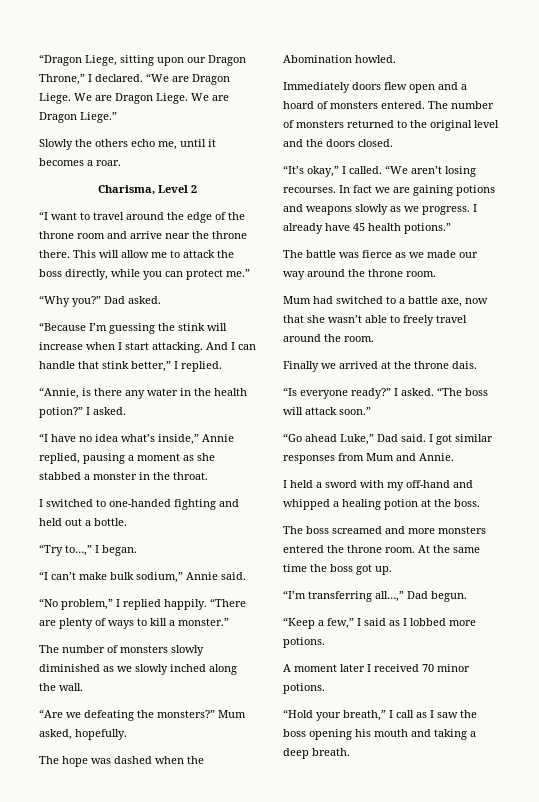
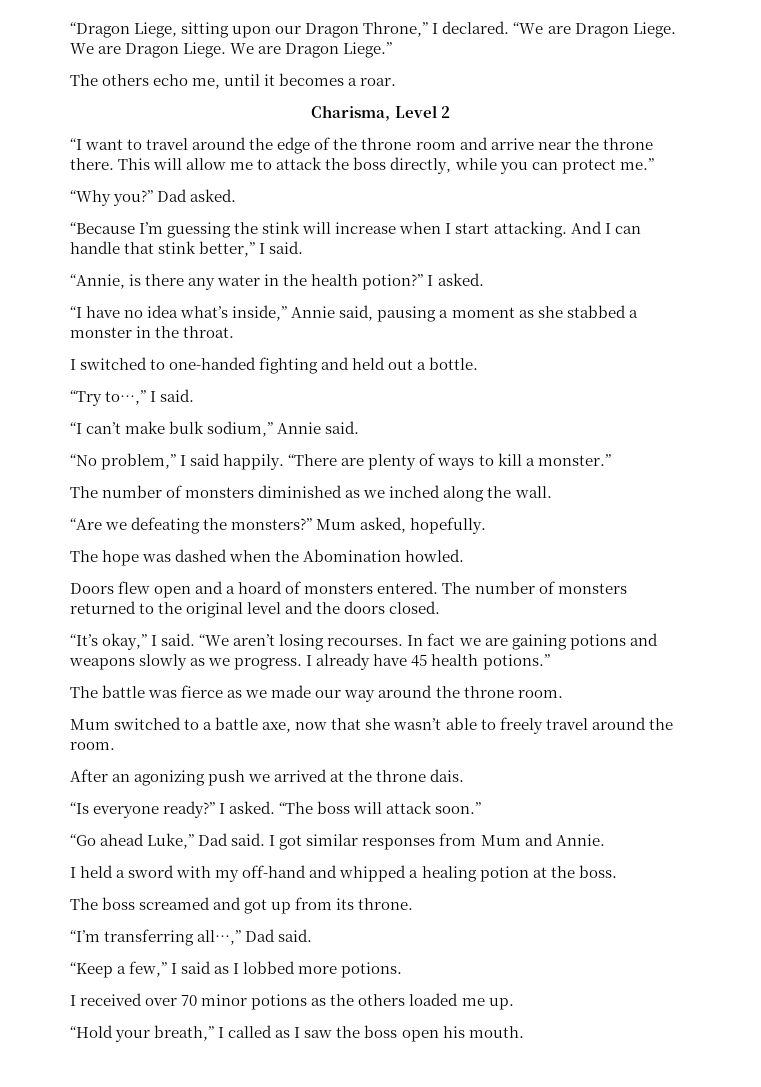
[39,139,92,150] Slowly the -> [70,74,98,86] The
[181,361,222,372] replied. -> [269,241,304,254] said.
[39,453,80,464] replied, -> [339,305,374,321] said,
[102,545,137,556] began. -> [160,389,195,402] said.
[123,599,161,610] replied -> [190,453,221,466] said
[171,645,204,656] slowly -> (255, 492) none
[135,664,168,675] slowly -> (386, 494) none
[283,82,381,93] Immediately doors -> [70,583,114,594] Doors
[349,166,382,174] called. -> [161,633,196,646] said.
[313,296,333,304] had -> (110, 724) none
[283,361,319,372] Finally -> [70,769,246,786] After an agonizing push
[408,526,486,534] [283,545,480,553] [283,564,392,575] more monsters entered the throne room. At the same time the boss got up. -> [244,897,414,914] got up from its throne.
[431,591,467,602] begun. -> [278,929,313,942] said.
[283,664,365,672] A moment later -> (403, 970) none
(419, 668) none -> [145,998,178,1006] over
[283,683,325,694] potions. -> [251,993,514,1010] potions as the others loaded me up.
[396,710,414,718] call -> [228,1025,273,1038] called
[309,729,476,740] [283,748,350,759] opening his mouth and taking a deep breath. -> [401,1026,524,1042] open his mouth.

